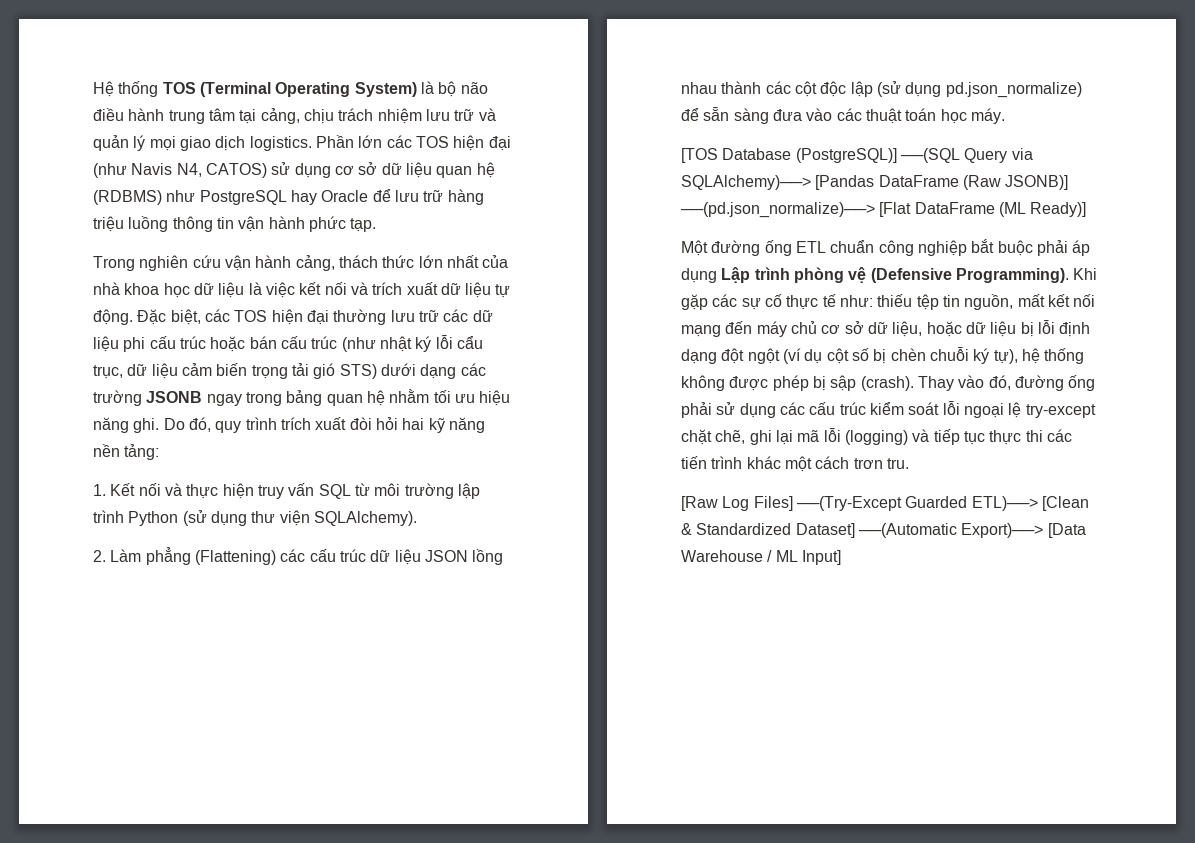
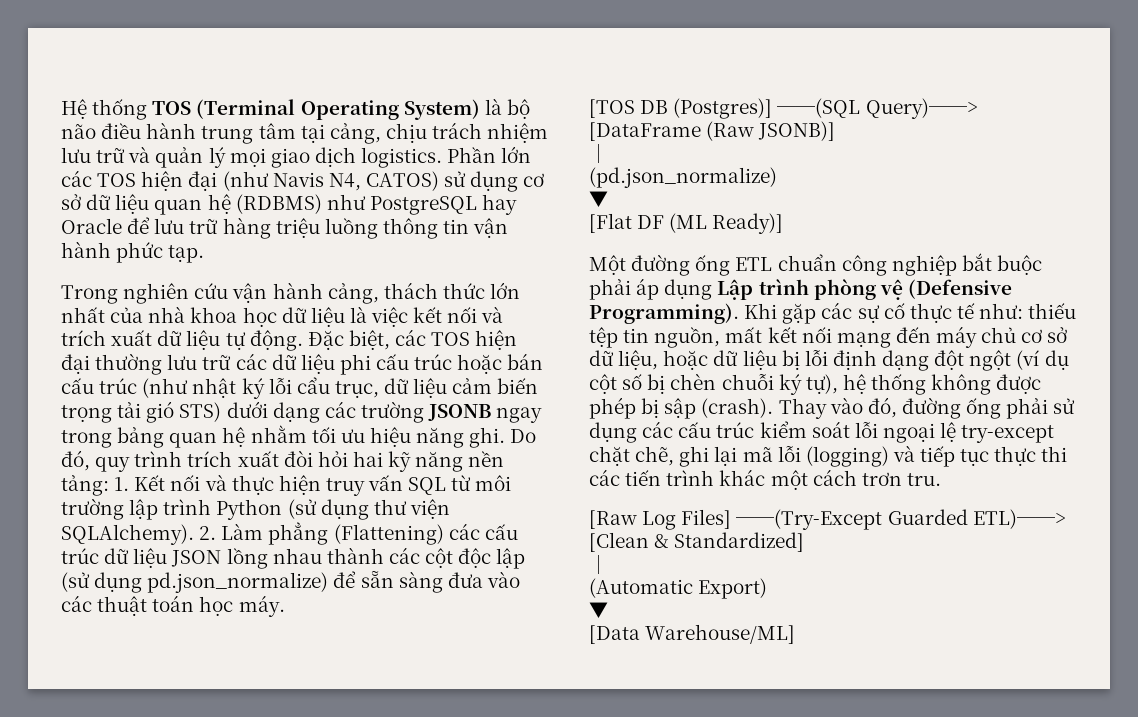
(160, 452) // -> (109, 485) none
(417, 518) // -> (194, 534) none
[722,148,1033,163] [681,175,1069,190] [680,202,995,218] Database (PostgreSQL)] ──(SQL Query via SQLAlchemy)──> [Pandas DataFrame (Raw JSONB)] ──(pd.json_normalize)──> [Flat DataFrame -> [640,98,978,119] [589,121,836,141] [589,144,608,163] [589,167,777,188] [589,191,608,207] [589,213,665,233] DB (Postgres)] ──(SQL Query)──> [DataFrame (Raw JSONB)] // │ // (pd.json_normalize) // ▼ // [Flat DF
[696,523,1086,538] [681,550,841,565] Standardized Dataset] ──(Automatic Export)──> [Data Warehouse / ML Input] -> [674,532,805,552] [589,555,608,574] [589,578,768,599] [589,602,608,618] [589,624,796,644] Standardized] // │ // (Automatic Export) // ▼ // [Data Warehouse/ML]

